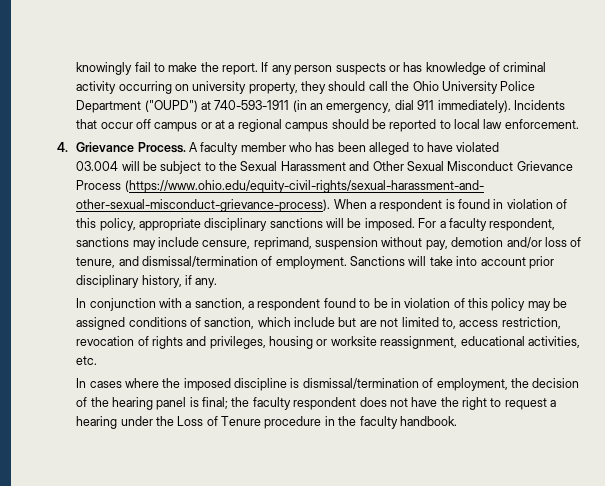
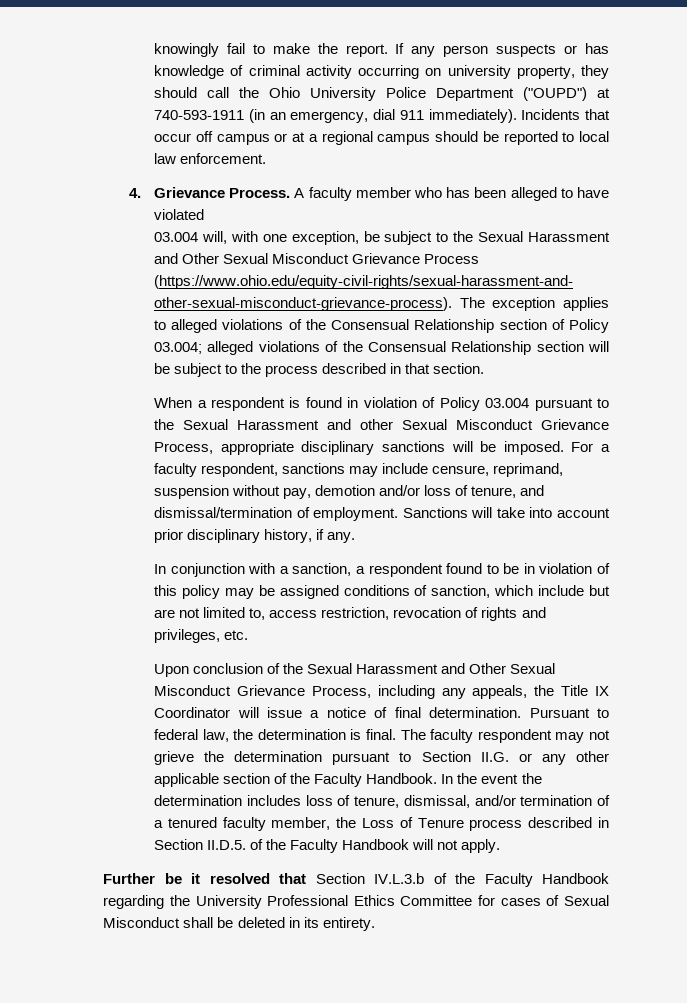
[121,161,140,171] will -> [201,231,359,245] will, with one exception,
(331, 205) none -> [459,297,609,311] [154,319,609,333] [154,341,609,355] [154,363,485,377] The exception applies to alleged violations of the Consensual Relationship section of Policy 03.004; alleged violations of the Consensual Relationship section will be subject to the process described in that section. //
[76,218,136,231] this policy, -> [439,397,610,411] [154,419,609,430] [154,442,214,454] Policy 03.004 pursuant to the Sexual Harassment and other Sexual Misconduct Grievance Process,
[269,336,580,349] [76,356,98,365] [76,378,580,391] [76,397,557,410] [76,416,457,429] housing or worksite reassignment, educational activities, etc. // In cases where the imposed discipline is dismissal/termination of employment, the decision of the hearing panel is final; the faculty respondent does not have the right to request a hearing under the Loss of Tenure procedure in the faculty handbook. -> [224,630,249,640] [154,663,556,677] [154,685,609,699] [154,707,609,718] [154,729,610,743] [154,751,609,765] [154,773,542,787] [154,795,610,808] [154,817,609,831] [154,839,501,853] [103,873,609,887] [103,895,609,909] [103,917,375,931] etc. // Upon conclusion of the Sexual Harassment and Other Sexual Misconduct Grievance Process, including any appeals, the Title IX Coordinator will issue a notice of final determination. Pursuant to federal law, the determination is final. The faculty respondent may not grieve the determination pursuant to Section II.G. or any other applicable section of the Faculty Handbook. In the event the determination includes loss of tenure, dismissal, and/or termination of a tenured faculty member, the Loss of Tenure process described in Section II.D.5. of the Faculty Handbook will not apply. // Further be it resolved that Section IV.L.3.b of the Faculty Handbook regarding the University Professional Ethics Committee for cases of Sexual Misconduct shall be deleted in its entirety.

